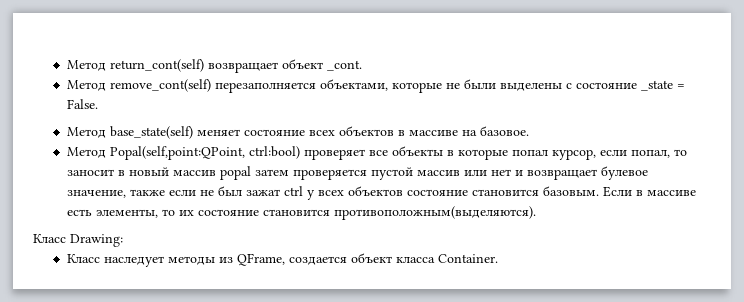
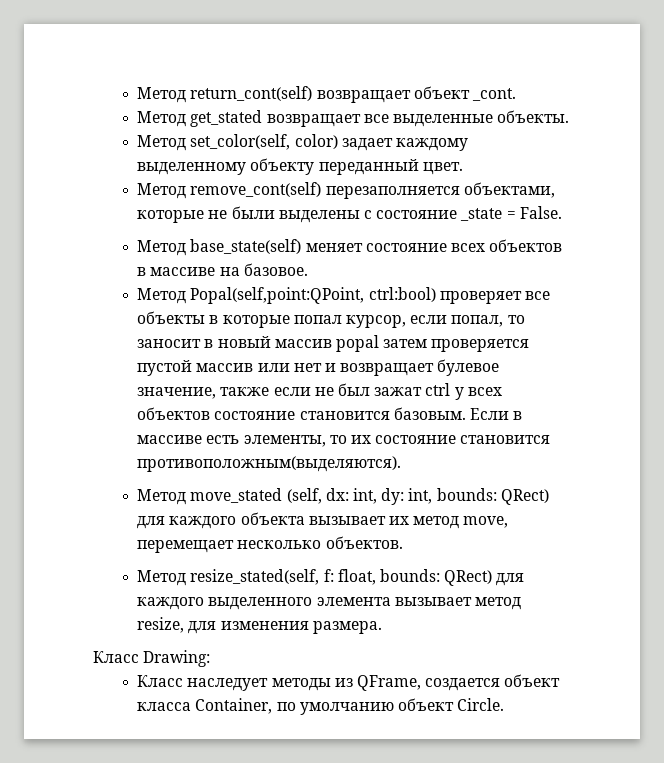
(363, 65) none -> [137,110,570,127] [137,134,468,151] [137,158,463,175] // Метод get_stated возвращает все выделенные объекты. // Метод set_color(self, color) задает каждому выделенному объекту переданный цвет.
(537, 213) none -> [137,488,549,505] [137,512,509,529] [137,536,403,553] [137,569,525,586] [137,597,521,610] [137,617,382,634] // Метод move_stated (self, dx: int, dy: int, bounds: QRect) для каждого объекта вызывает их метод move, перемещает несколько объектов. // Метод resize_stated(self, f: float, bounds: QRect) для каждого выделенного элемента вызывает метод resize, для изменения размера.
[438,254,499,263] Container. -> [195,698,505,715] Container, по умолчанию объект Circle.

